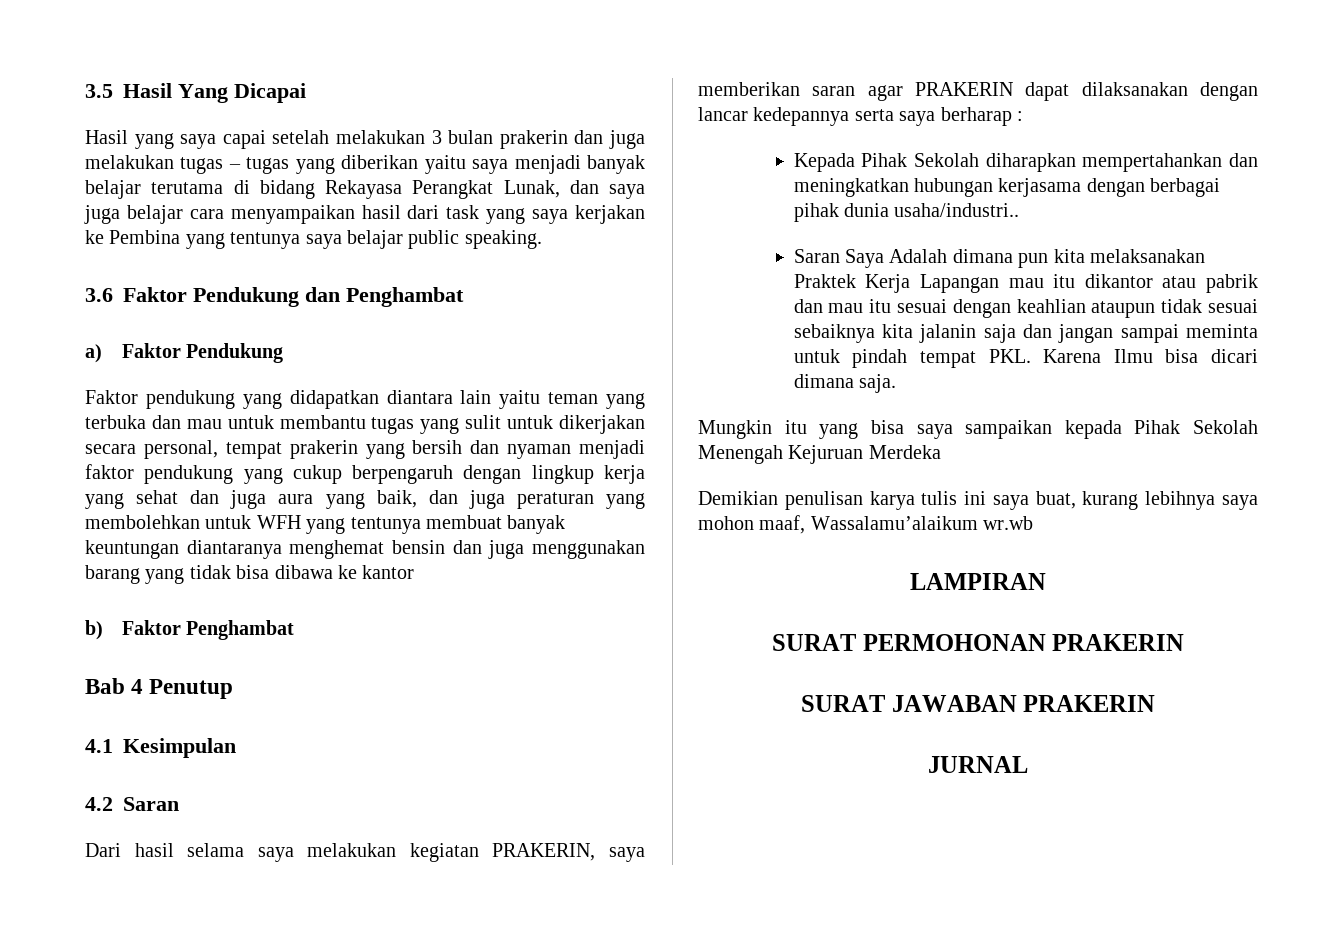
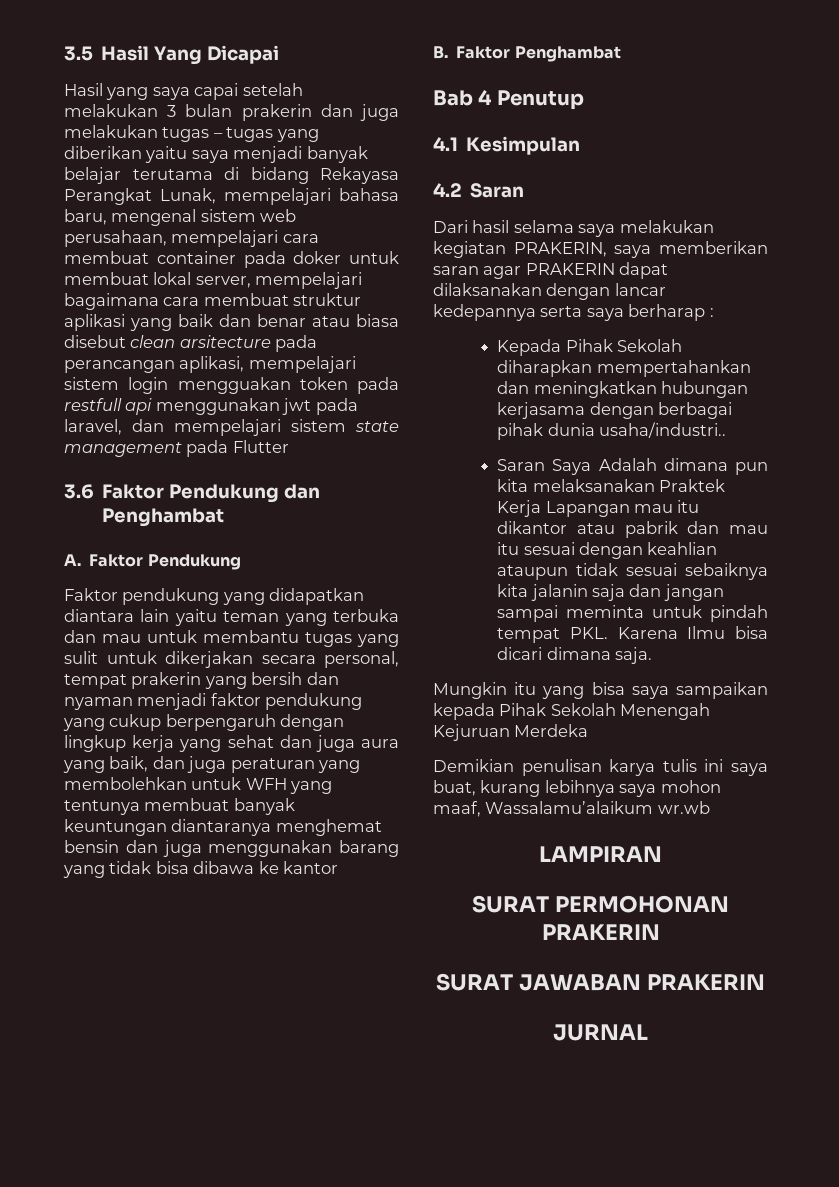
[569,180,645,199] [84,205,646,224] [85,230,542,249] dan saya juga belajar cara menyampaikan hasil dari task yang saya kerjakan ke Pembina yang tentunya saya belajar public speaking. -> [224,188,399,205] [64,209,297,226] [64,230,319,247] [64,251,399,268] [64,272,363,289] [64,293,362,310] [64,314,399,331] [64,335,318,352] [64,356,356,373] [64,377,399,394] [64,398,358,415] [64,419,399,436] [64,440,289,457] mempelajari bahasa baru, mengenal sistem web perusahaan, mempelajari cara membuat container pada doker untuk membuat lokal server, mempelajari bagaimana cara membuat struktur aplikasi yang baik dan benar atau biasa disebut clean arsitecture pada perancangan aplikasi, mempelajari sistem login mengguakan token pada restfull api menggunakan jwt pada laravel, dan mempelajari sistem state management pada Flutter
[85,344,102,363] a) -> [64,554,81,566] A.
[85,620,103,640] b) -> [433,46,448,59] B.

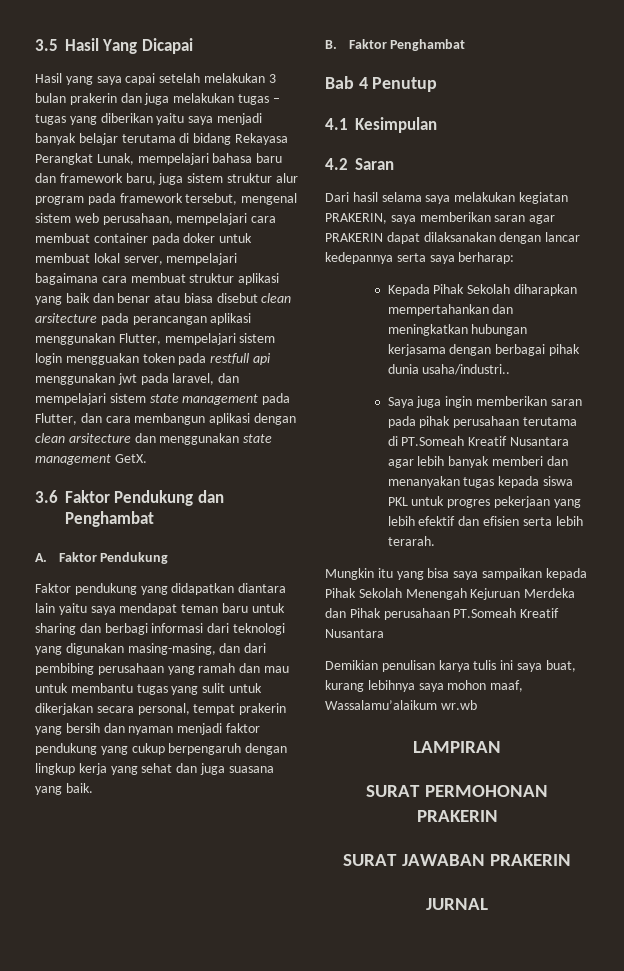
[64,209,107,225] baru, -> [256,153,283,163] [35,173,298,185] [35,193,238,205] baru dan framework baru, juga sistem struktur alur program pada framework tersebut,
[179,356,245,373] aplikasi, -> [210,313,252,325] [35,333,161,345] aplikasi menggunakan Flutter,
[232,440,289,453] Flutter -> [35,413,296,425] [35,433,273,445] [35,454,147,465] Flutter, dan cara membangun aplikasi dengan clean arsitecture dan menggunakan state management GetX.
[223,609,399,626] teman yang terbuka -> [90,603,285,615] [35,623,285,635] [35,643,267,655] [35,663,236,675] saya mendapat teman baru untuk sharing dan berbagi informasi dari teknologi yang digunakan masing-masing, dan dari pembibing perusahaan yang ramah
[360,739,399,748] [63,756,361,773] [64,777,333,794] [64,798,295,815] [64,819,382,836] [64,840,399,857] [63,861,339,878] aura yang baik, dan juga peraturan yang membolehkan untuk WFH yang tentunya membuat banyak keuntungan diantaranya menghemat bensin dan juga menggunakan barang yang tidak bisa dibawa ke kantor -> [228,766,274,773] [35,783,93,795] suasana yang baik.
[628,304,714,321] berharap : -> [458,252,515,264] berharap:
[497,458,768,475] [497,479,725,492] [497,500,700,517] [497,521,768,538] [497,542,718,559] [497,563,768,580] [497,584,724,601] [497,605,768,622] [497,626,768,643] [497,647,652,664] Saran Saya Adalah dimana pun kita melaksanakan Praktek Kerja Lapangan mau itu dikantor atau pabrik dan mau itu sesuai dengan keahlian ataupun tidak sesuai sebaiknya kita jalanin saja dan jangan sampai meminta untuk pindah tempat PKL. Karena Ilmu bisa dicari dimana saja. -> [387,396,582,408] [387,416,577,428] [387,436,569,446] [387,456,568,468] [387,476,573,488] [387,496,581,508] [387,516,583,526] [387,536,435,546] Saya juga ingin memberikan saran pada pihak perusahaan terutama di PT.Someah Kreatif Nusantara agar lebih banyak memberi dan menanyakan tugas kepada siswa PKL untuk progres pekerjaan yang lebih efektif dan efisien serta lebih terarah.
(589, 730) none -> [325,608,560,620] [325,629,384,638] dan Pihak perusahaan PT.Someah Kreatif Nusantara

